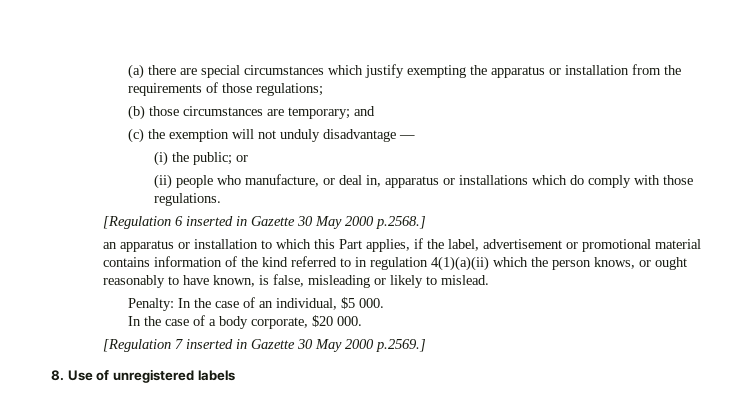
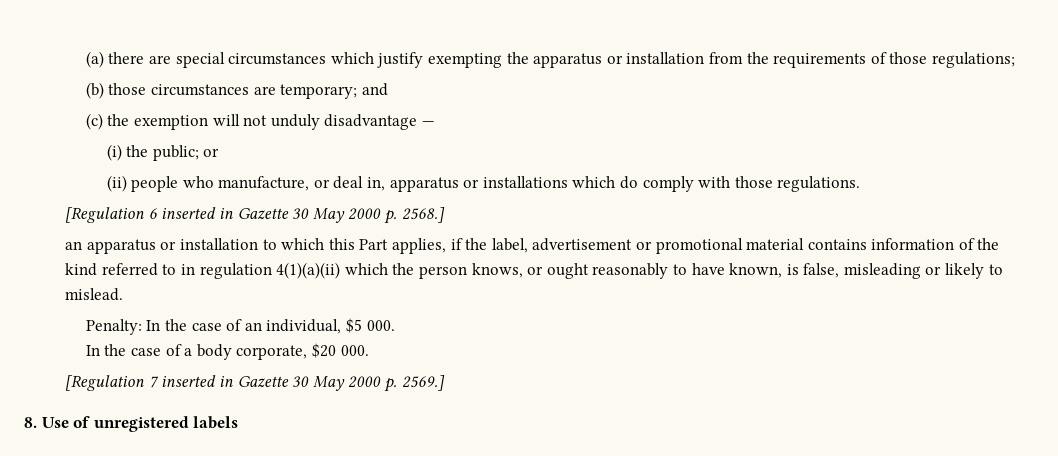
[375,216,426,229] p.2568.] -> [383,207,445,224] p. 2568.]
[375,339,426,352] p.2569.] -> [383,375,445,392] p. 2569.]

